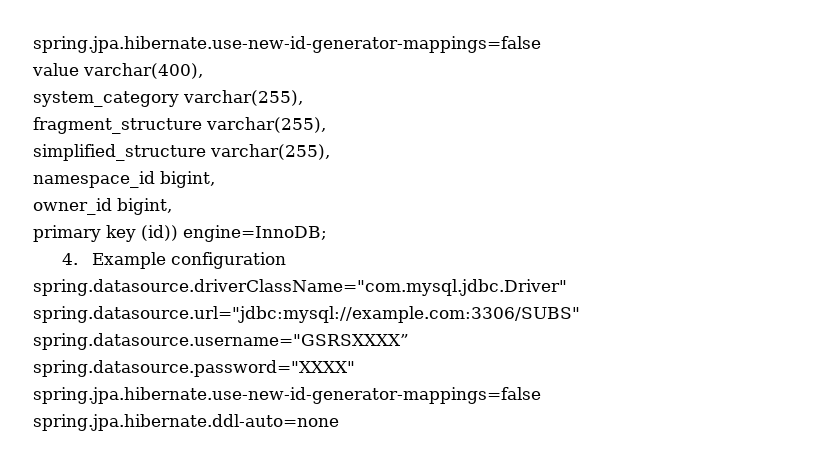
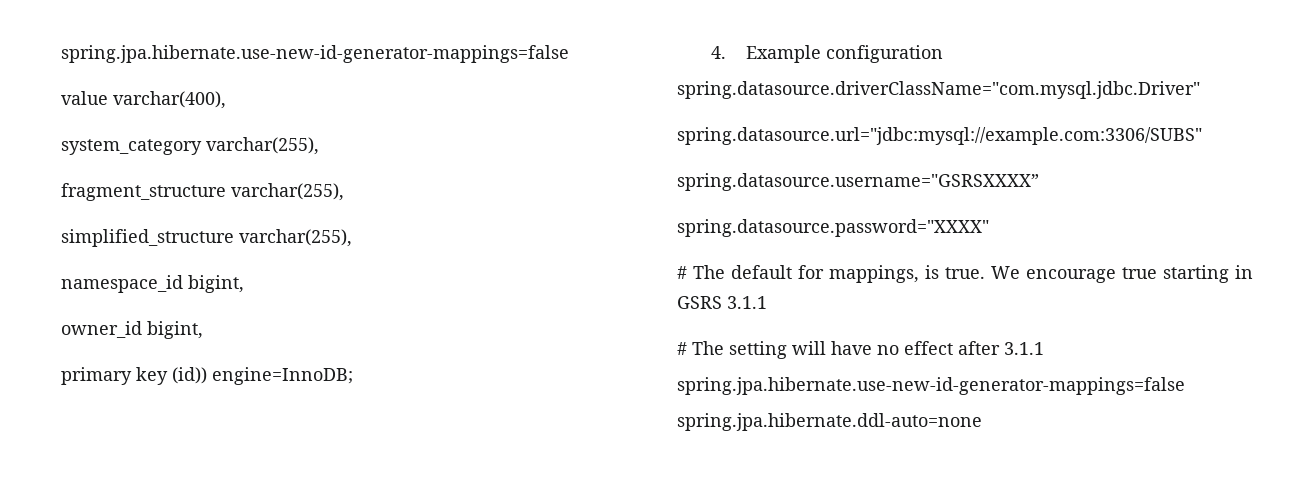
(355, 368) none -> [677,265,1253,283] [677,296,767,309] [677,341,1044,359] // # The default for mappings, is true. We encourage true starting in GSRS 3.1.1 // # The setting will have no effect after 3.1.1

